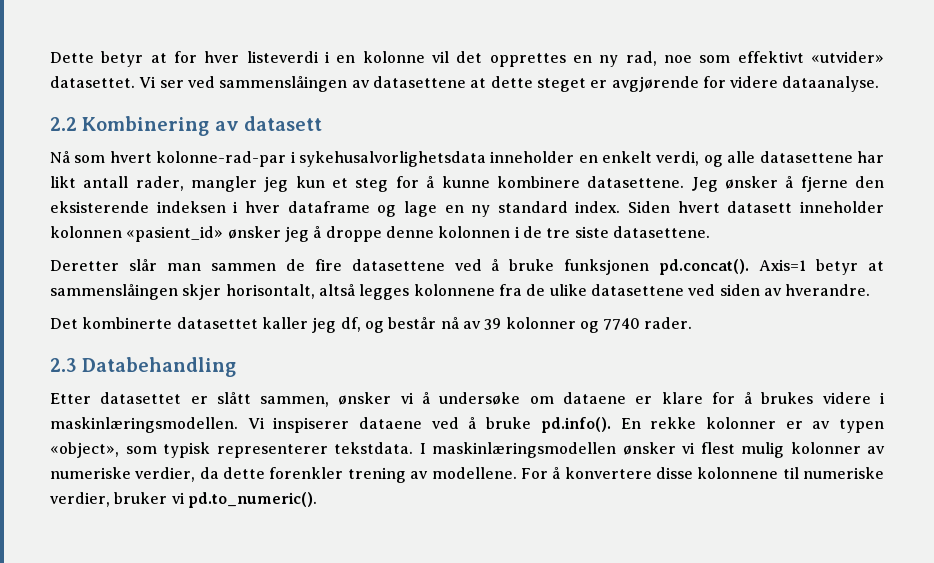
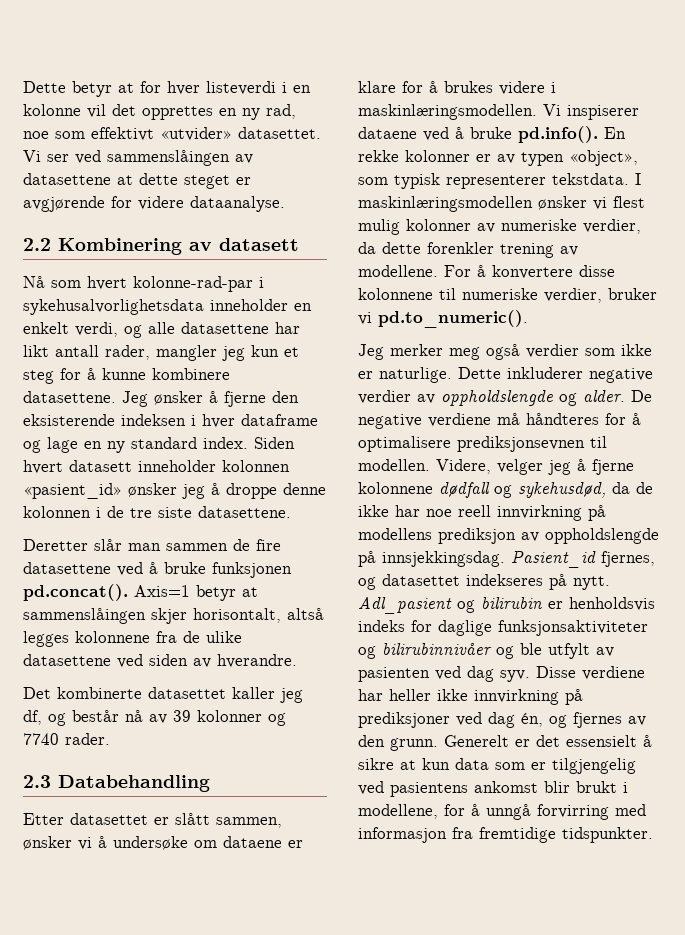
(317, 500) none -> [358,344,652,360] [358,367,653,383] [358,390,652,406] [358,413,641,429] [358,436,607,452] [358,459,634,475] [358,482,653,498] [358,505,606,521] [358,528,659,544] [358,551,655,568] [358,574,610,590] [358,597,655,614] [358,620,648,636] [358,643,614,659] [358,666,645,682] [358,689,583,705] [358,712,646,728] [358,735,652,751] [358,758,636,774] [358,781,628,797] [358,804,646,820] [358,827,653,843] // Jeg merker meg også verdier som ikke er naturlige. Dette inkluderer negative verdier av oppholdslengde og alder. De negative verdiene må håndteres for å optimalisere prediksjonsevnen til modellen. Videre, velger jeg å fjerne kolonnene dødfall og sykehusdød, da de ikke har noe reell innvirkning på modellens prediksjon av oppholdslengde på innsjekkingsdag. Pasient_id fjernes, og datasettet indekseres på nytt. Adl_pasient og bilirubin er henholdsvis indeks for daglige funksjonsaktiviteter og bilirubinnivåer og ble utfylt av pasienten ved dag syv. Disse verdiene har heller ikke innvirkning på prediksjoner ved dag én, og fjernes av den grunn. Generelt er det essensielt å sikre at kun data som er tilgjengelig ved pasientens ankomst blir brukt i modellene, for å unngå forvirring med informasjon fra fremtidige tidspunkter.

